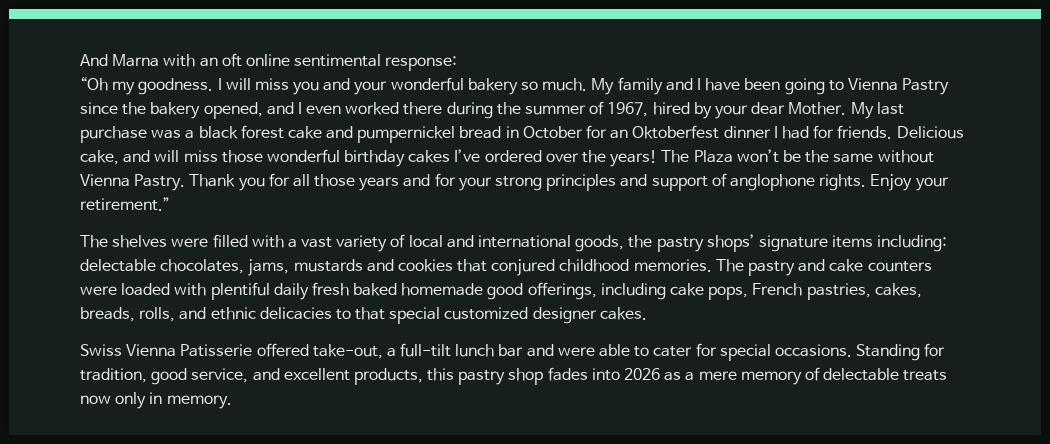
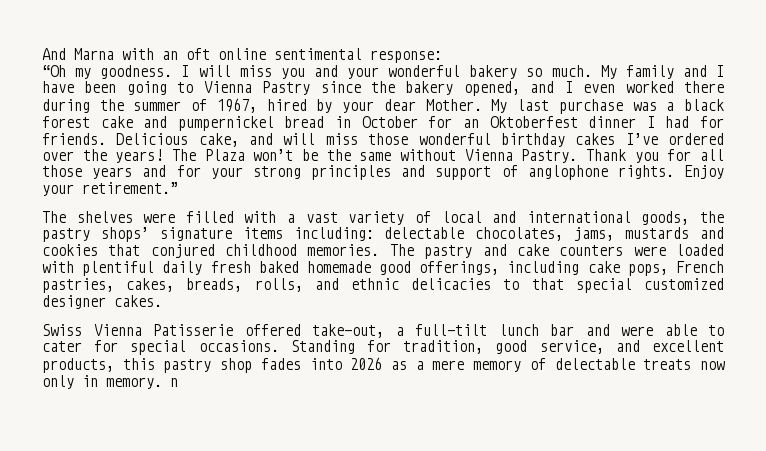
(232, 402) none -> [170,378,178,387] n

